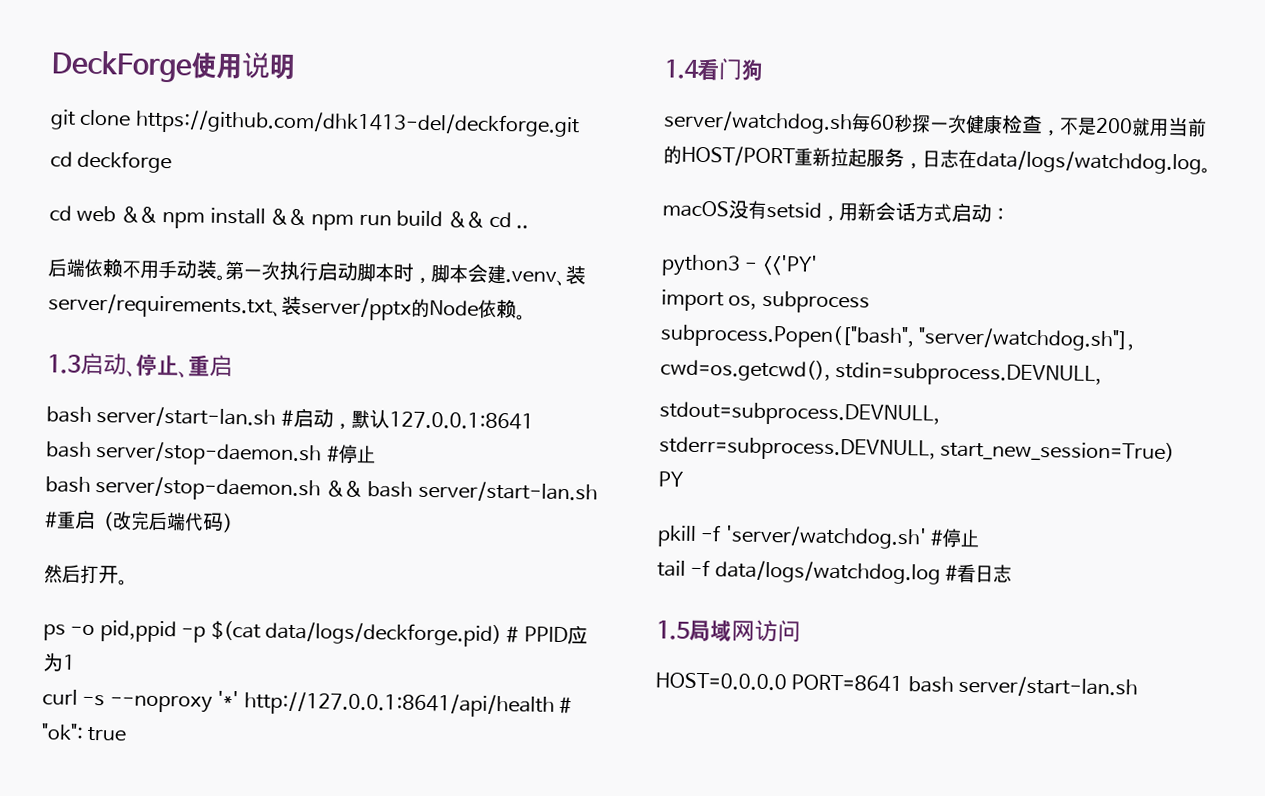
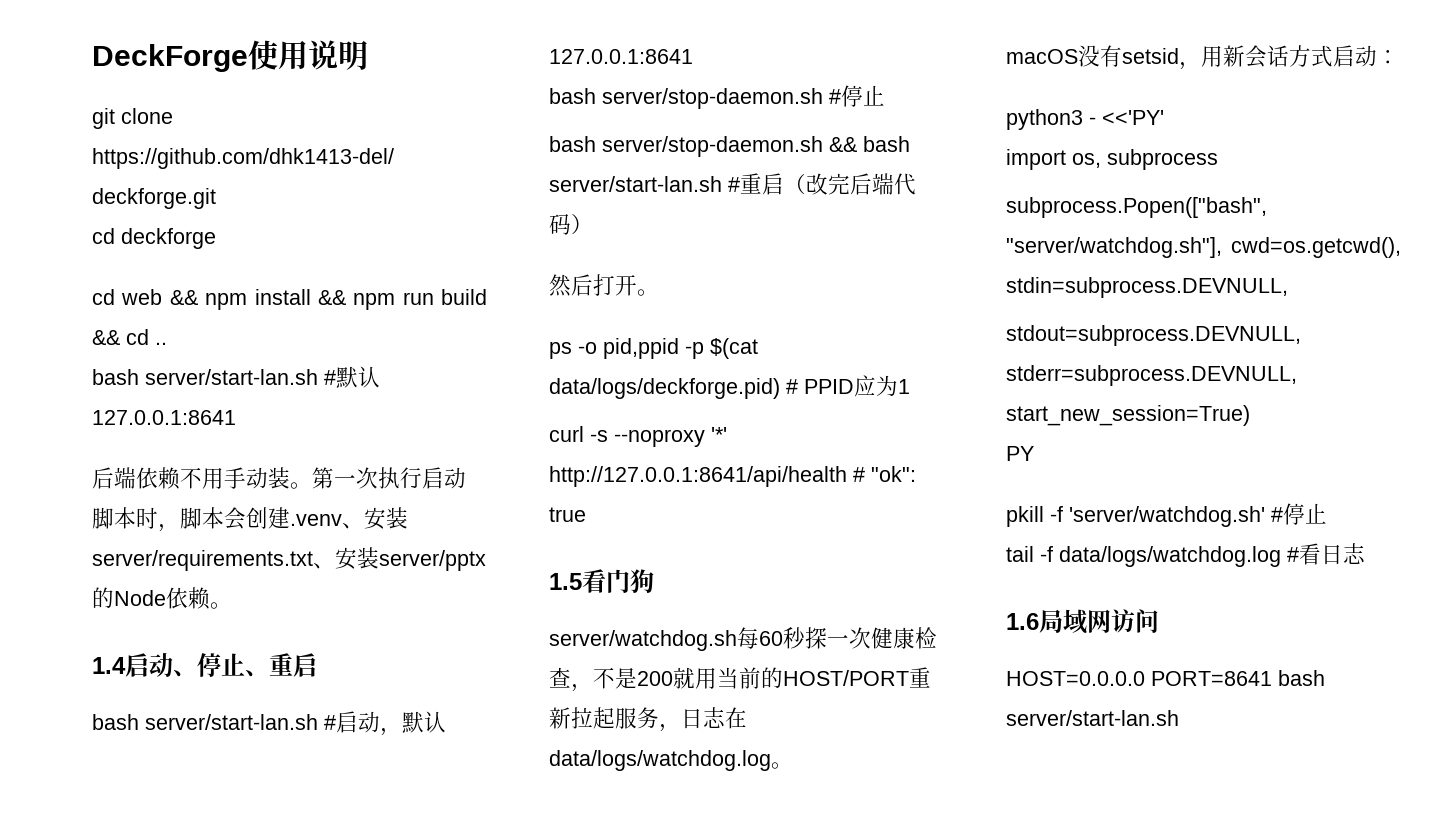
(530, 227) none -> [92,366,380,388] [92,410,236,425] // bash server/start-lan.sh #默认127.0.0.1:8641
(488, 273) none -> [246,507,268,529] 创
(566, 282) none -> [364,507,386,530] 安
(282, 313) none -> [335,547,357,570] 安
[47,354,81,374] 1.3 -> [92,657,126,674] 1.4
[664,59,700,79] 1.4 -> [549,573,582,590] 1.5
[656,620,690,640] 1.5 -> [1006,613,1039,630] 1.6

